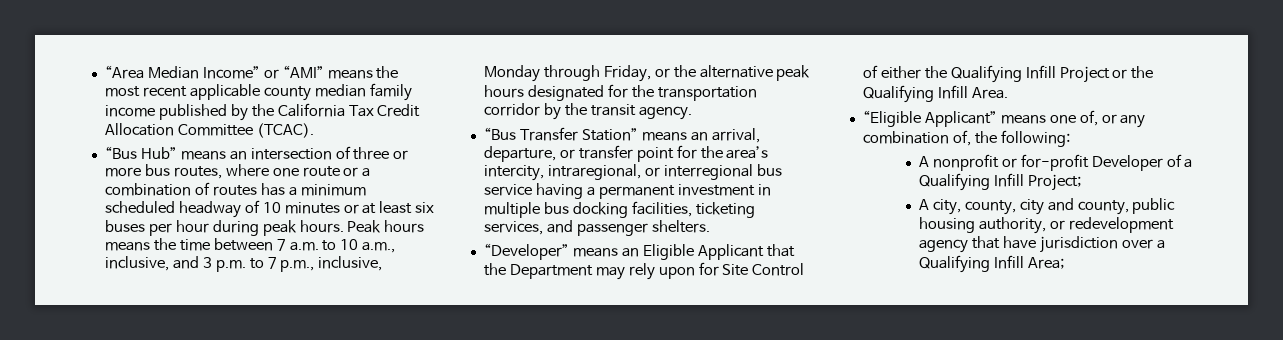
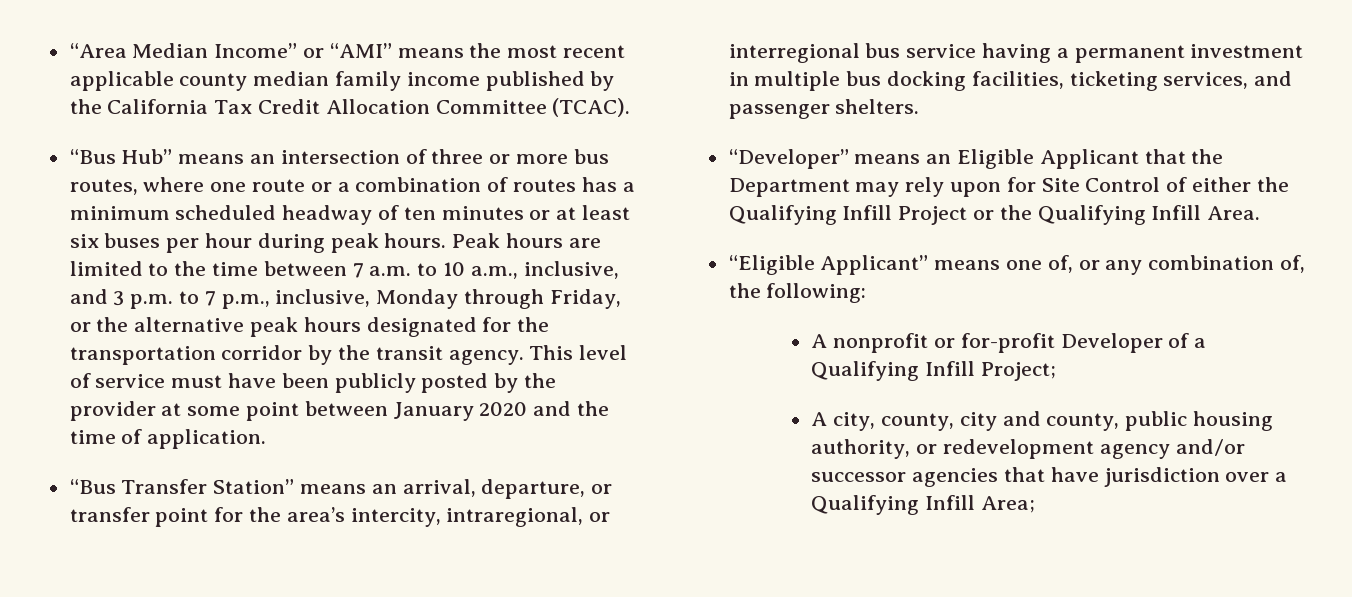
[262,202,281,213] 10 -> [403,207,436,220] ten
[104,242,150,251] means -> [568,238,601,248] [69,261,169,276] are limited to
(692, 113) none -> [529,345,628,360] [69,373,557,393] [69,401,610,421] [69,429,267,449] This level of service must have been publicly posted by the provider at some point between January 2020 and the time of application.
(968, 246) none -> [1175,439,1245,456] [811,468,999,487] and/or successor agencies

